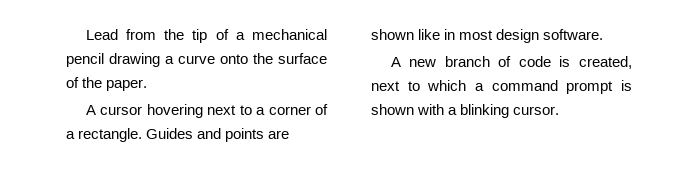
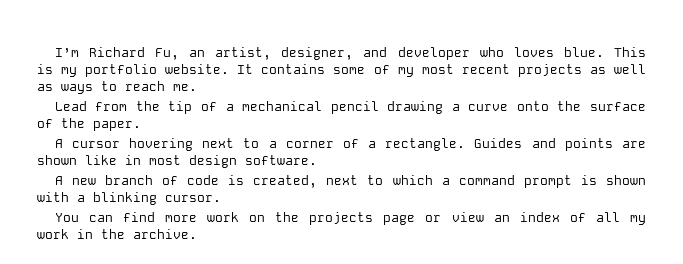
(85, 34) none -> [54,47,646,60] [37,64,647,77] [37,81,197,94] I’m Richard Fu, an artist, designer, and developer who loves blue. This is my portfolio website. It contains some of my most recent projects as well as ways to reach me. //
(560, 110) none -> [54,212,646,225] [37,229,197,239] // You can find more work on the projects page or view an index of all my work in the archive.

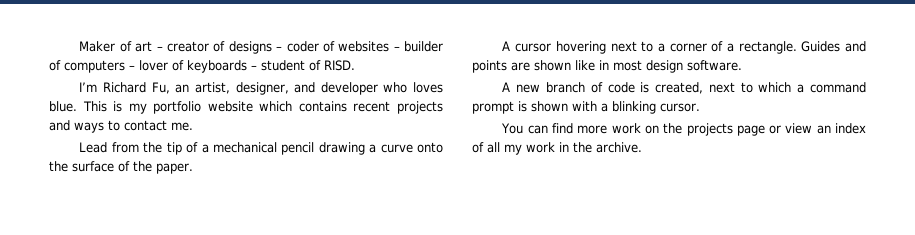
(54, 52) none -> [79,41,444,54] [49,60,355,73] Maker of art – creator of designs – coder of websites – builder of computers – lover of keyboards – student of RISD. //
[165,64,647,77] [37,84,53,91] website. It contains some of my most recent projects as well as -> [207,101,443,114] [49,120,70,131] website which contains recent projects and
[125,81,165,91] reach -> [124,120,167,131] contact

